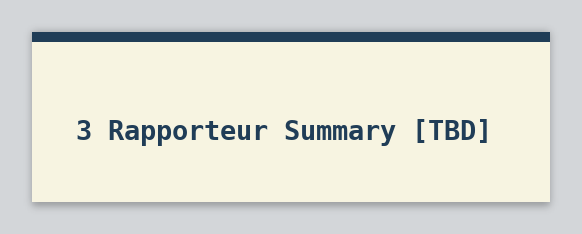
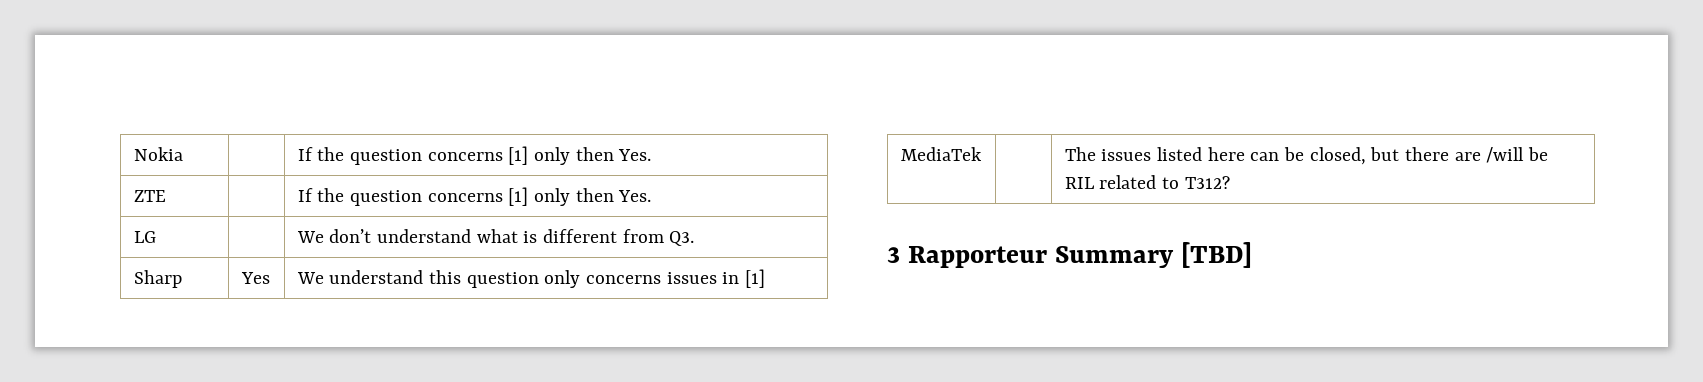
(76, 130) none -> [133,147,183,161] [297,146,652,165] [133,190,166,202] [297,187,652,206] [133,231,156,243] [296,229,695,246] [133,270,182,288] [240,272,270,284] [296,269,765,288] [900,147,982,161] [1064,147,1548,165] [1064,175,1230,189] Nokia | | If the question concerns [1] only then Yes. // ZTE | | If the question concerns [1] only then Yes. // LG | | We don’t understand what is different from Q3. // Sharp | Yes | We understand this question only concerns issues in [1] // MediaTek | | The issues listed here can be closed, but there are /will be RIL related to T312? //

